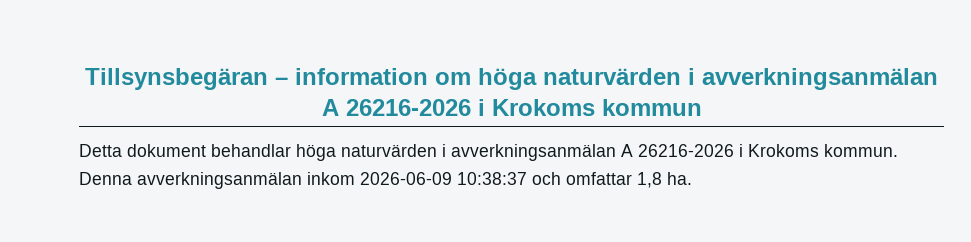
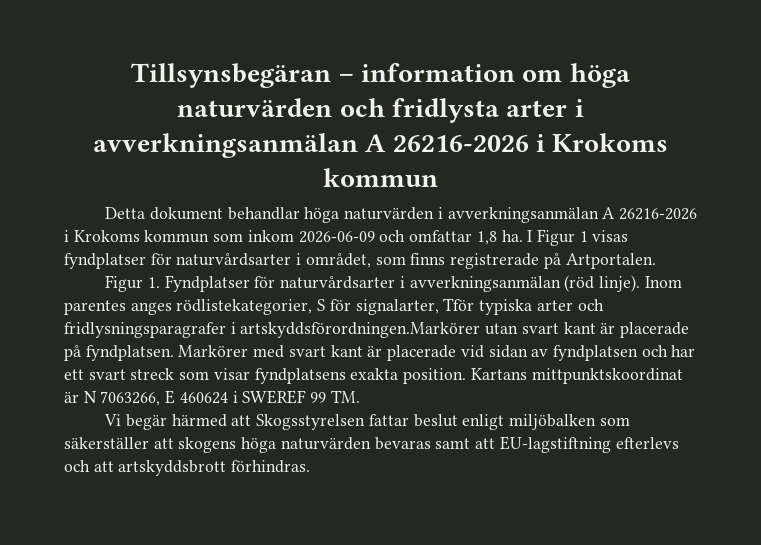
(681, 76) none -> [339,98,568,123] och fridlysta arter
[824,144,898,157] [79,172,302,189] kommun. Denna avverkningsanmälan -> [144,230,244,243] kommun som
[457,172,527,185] 10:38:37 -> (375, 237) none
(692, 178) none -> [527,229,629,246] [64,253,656,269] [105,275,682,292] [64,298,604,315] [64,322,690,338] [64,345,696,361] [64,368,683,384] [64,390,360,406] [104,414,630,430] [64,436,679,453] [64,460,311,476] I Figur 1 visas fyndplatser för naturvårdsarter i området, som finns registrerade på Artportalen. // Figur 1. Fyndplatser för naturvårdsarter i avverkningsanmälan (röd linje). Inom parentes anges rödlistekategorier, S för signalarter, Tför typiska arter och fridlysningsparagrafer i artskyddsförordningen.Markörer utan svart kant är placerade på fyndplatsen. Markörer med svart kant är placerade vid sidan av fyndplatsen och har ett svart streck som visar fyndplatsens exakta position. Kartans mittpunktskoordinat är N 7063266, E 460624 i SWEREF 99 TM. // Vi begär härmed att Skogsstyrelsen fattar beslut enligt miljöbalken som säkerställer att skogens höga naturvärden bevaras samt att EU-lagstiftning efterlevs och att artskyddsbrott förhindras.

